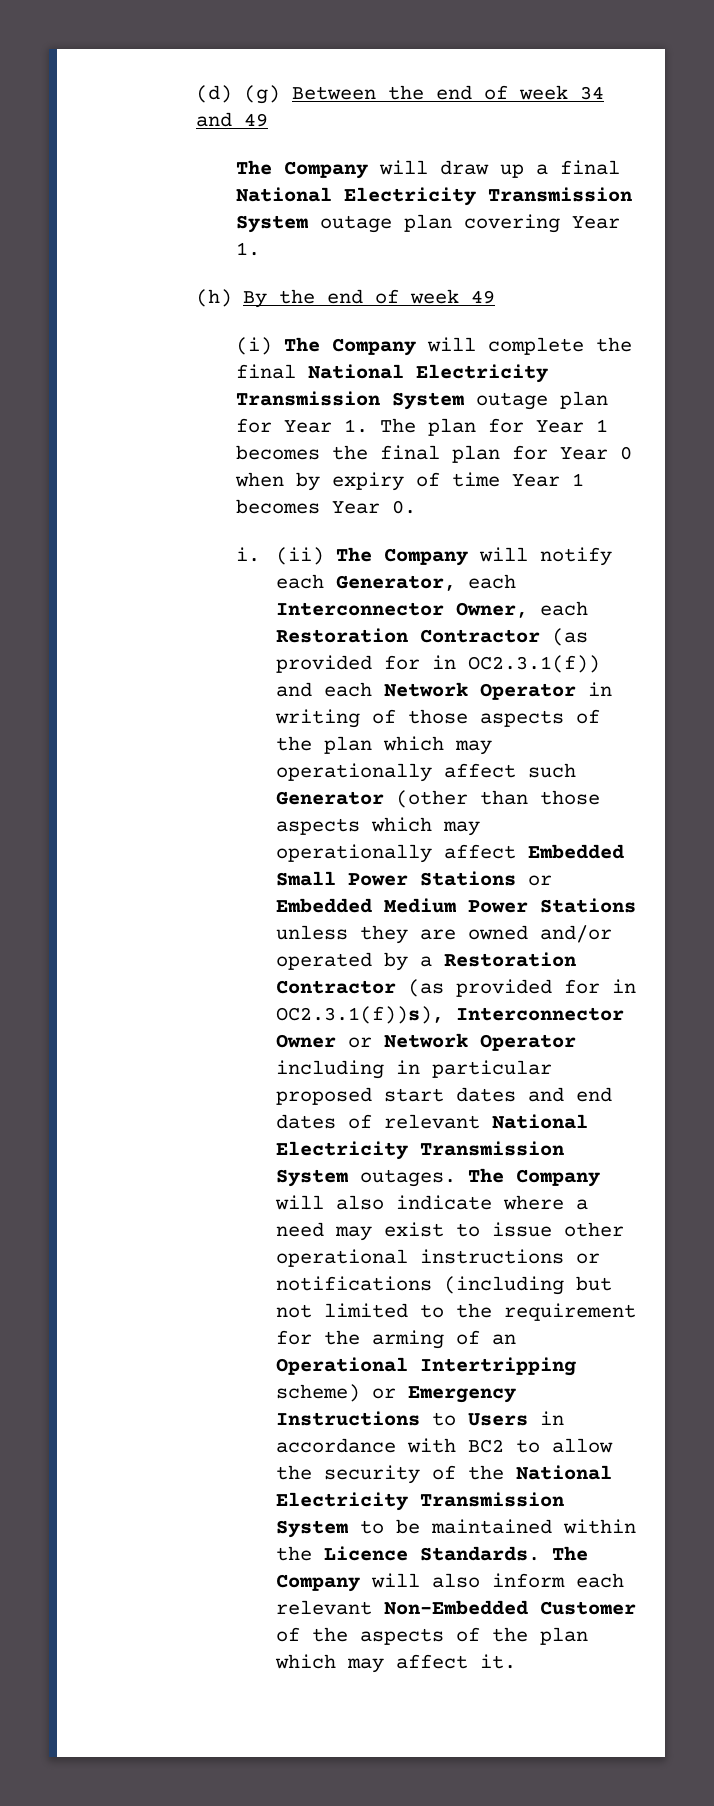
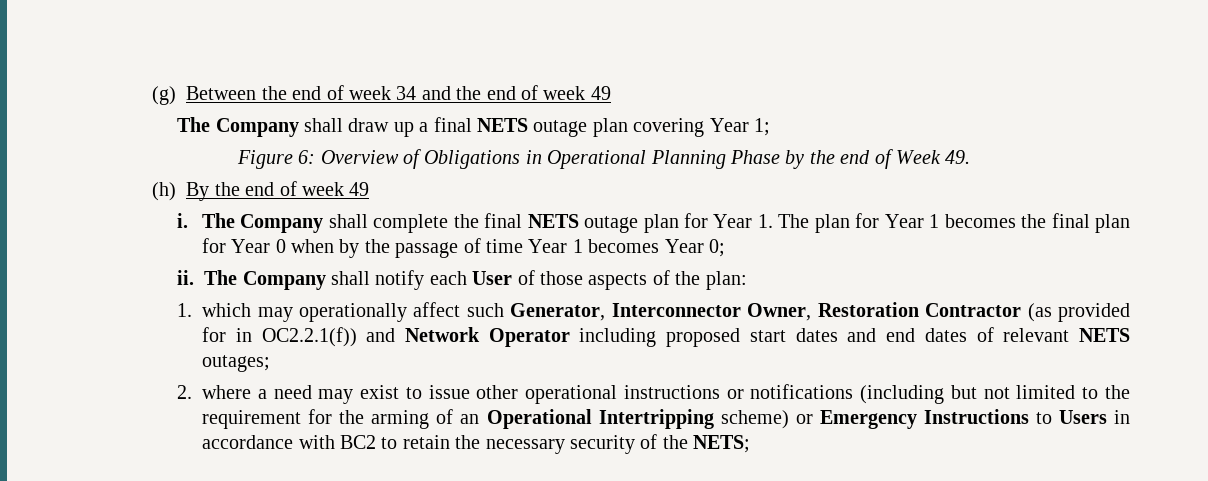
[196,85,233,103] (d) -> (152, 95) none
(233, 119) none -> [456,85,586,100] the end of week
[379,160,429,175] will -> [303,118,343,132] shall
[236,187,633,206] [236,214,621,233] [236,242,261,256] National Electricity Transmission System outage plan covering Year 1. -> [476,118,770,137] [236,149,971,169] NETS outage plan covering Year 1; // Figure 6: Overview of Obligations in Operational Planning Phase by the end of Week 49.
[236,337,477,356] (i) The Company will -> [177,213,368,233] i. The Company shall
[308,364,549,383] [236,391,465,410] National Electricity Transmission System -> [527,214,579,228] NETS
[332,472,405,491] expiry -> [364,239,459,258] the passage
[392,500,417,514] [236,547,528,566] 0. // i. (ii) The Company will -> [709,239,726,257] [177,270,370,290] 0; // ii. The Company shall
[335,574,516,591] Generator, each -> [472,270,747,290] [177,302,606,322] User of those aspects of the plan: // 1. which may operationally affect such Generator,
[539,601,588,616] [275,628,588,646] [275,655,600,673] [275,682,612,700] [274,709,600,728] [275,736,492,755] [275,763,576,782] [275,790,600,808] [275,817,480,836] [275,844,624,863] [275,871,552,886] [275,898,636,913] [275,925,612,944] [275,952,576,971] [275,979,636,997] [275,1006,624,1024] [275,1034,372,1048] each Restoration Contractor (as provided for in OC2.3.1(f)) and each Network Operator in writing of those aspects of the plan which may operationally affect such Generator (other than those aspects which may operationally affect Embedded Small Power Stations or Embedded Medium Power Stations unless they are owned and/or operated by a Restoration Contractor (as provided for in OC2.3.1(f))s), Interconnector Owner or -> [817,302,1130,322] [202,327,396,347] Restoration Contractor (as provided for in OC2.2.1(f)) and
[395,1060,552,1078] in particular -> (657, 337) none
[491,1114,588,1129] [275,1141,564,1160] [275,1168,600,1187] [274,1195,492,1210] National Electricity Transmission System outages. The Company will also indicate -> [1079,328,1130,342] [202,355,271,372] [177,385,193,399] NETS outages; // 2.
[551,1438,613,1453] [275,1465,612,1484] [275,1492,564,1511] [275,1519,636,1538] [275,1546,588,1561] [275,1573,624,1592] [275,1600,636,1615] [275,1627,588,1645] [274,1654,516,1673] allow the security of the National Electricity Transmission System to be maintained within the Licence Standards. The Company will also inform each relevant Non-Embedded Customer of the aspects of the plan which may affect it. -> [402,434,751,454] retain the necessary security of the NETS;

